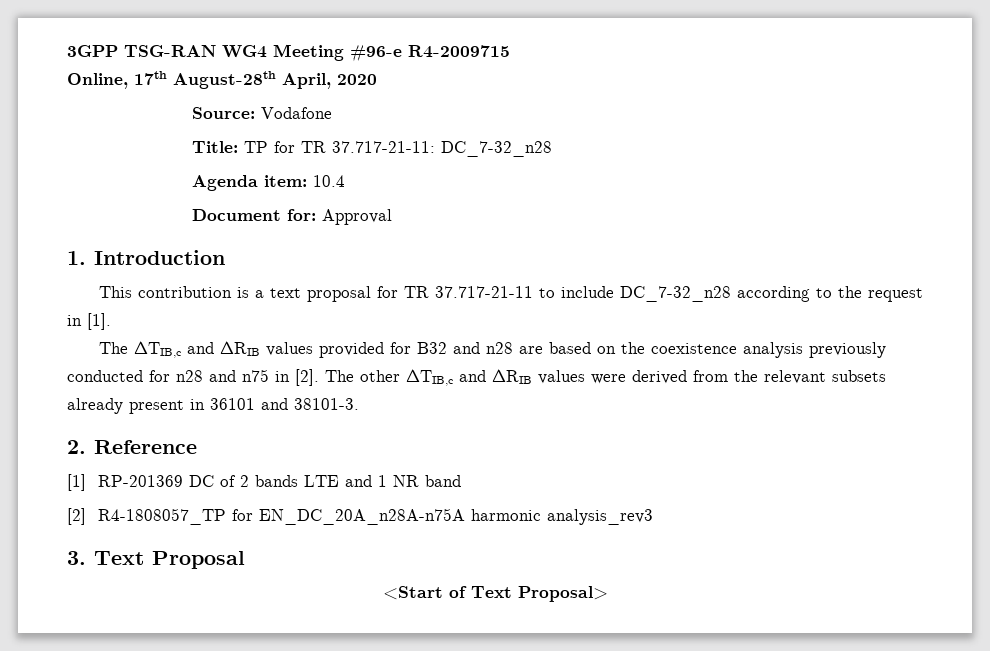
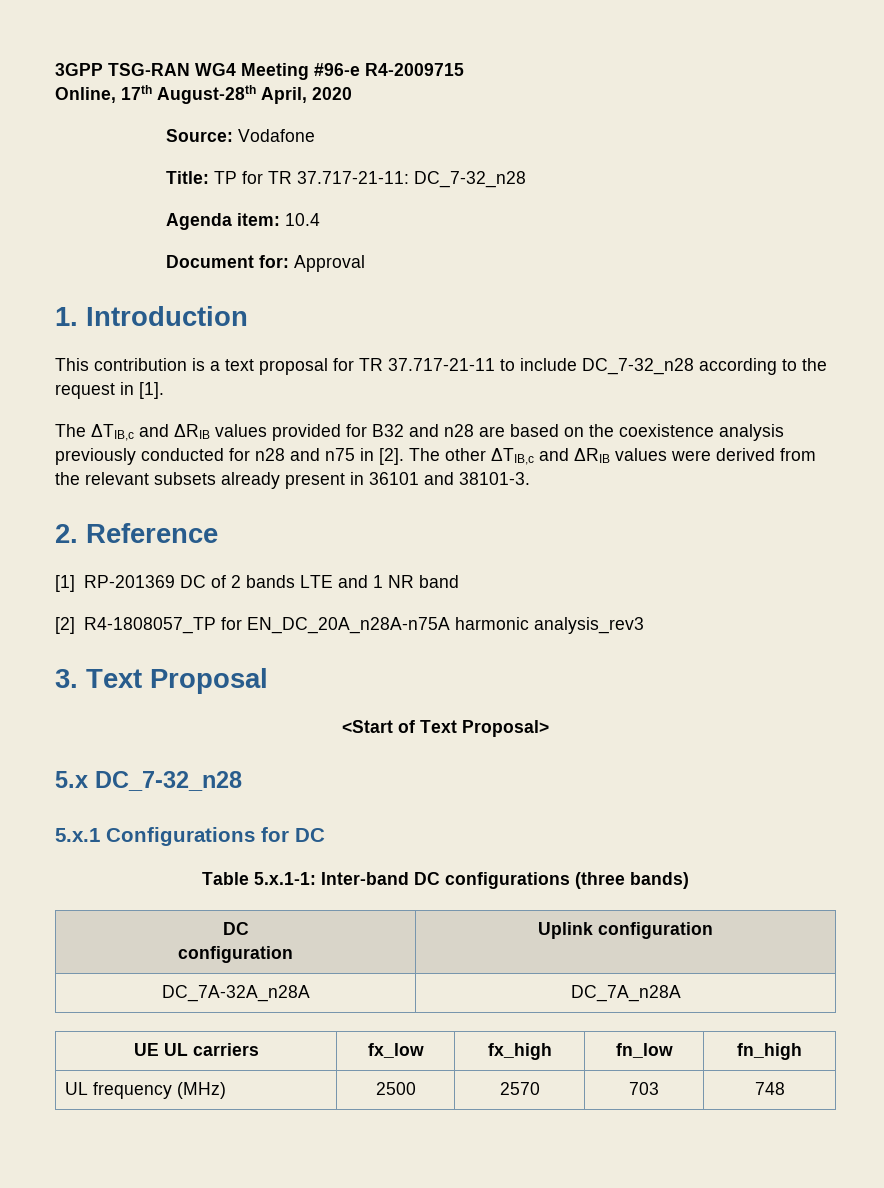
(608, 594) none -> [55,771,242,791] [55,827,325,846] [202,872,689,889] [222,922,249,935] [178,946,293,963] [538,922,713,939] [161,985,310,1002] [570,985,681,1002] [133,1043,259,1056] [367,1043,424,1058] [487,1043,552,1060] [615,1043,673,1058] [737,1043,802,1060] [65,1082,227,1099] [375,1082,416,1095] [499,1082,540,1095] [629,1082,659,1095] [754,1082,785,1095] // 5.x DC_7-32_n28 // 5.x.1 Configurations for DC // Table 5.x.1-1: Inter-band DC configurations (three bands) // DC // configuration | Uplink configuration // DC_7A-32A_n28A | DC_7A_n28A // UE UL carriers | fx_low | fx_high | fn_low | fn_high // UL frequency (MHz) | 2500 | 2570 | 703 | 748

